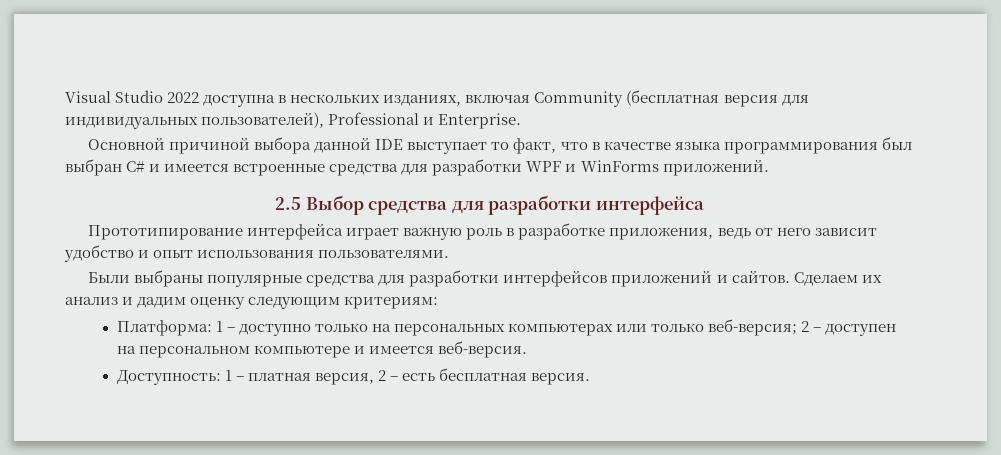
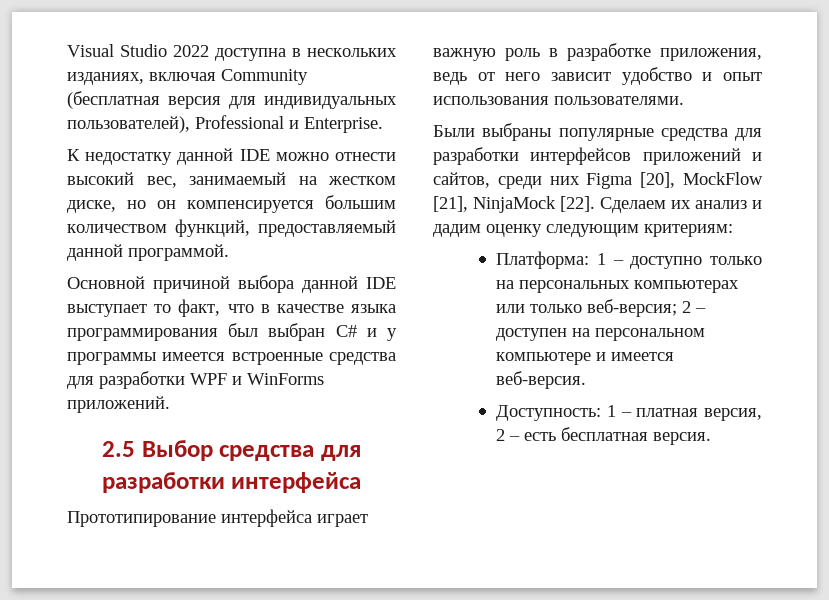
(522, 121) none -> [67,148,396,165] [67,172,396,188] [67,195,396,213] [67,219,396,237] [67,244,229,261] // К недостатку данной IDE можно отнести высокий вес, занимаемый на жестком диске, но он компенсируется большим количеством функций, предоставляемый данной программой.
(161, 168) none -> [386,328,397,341] [67,352,156,365] у программы
[731,270,790,283] сайтов. -> [433,172,763,189] [433,196,595,213] сайтов, среди них Figma [20], MockFlow [21], NinjaMock [22].

